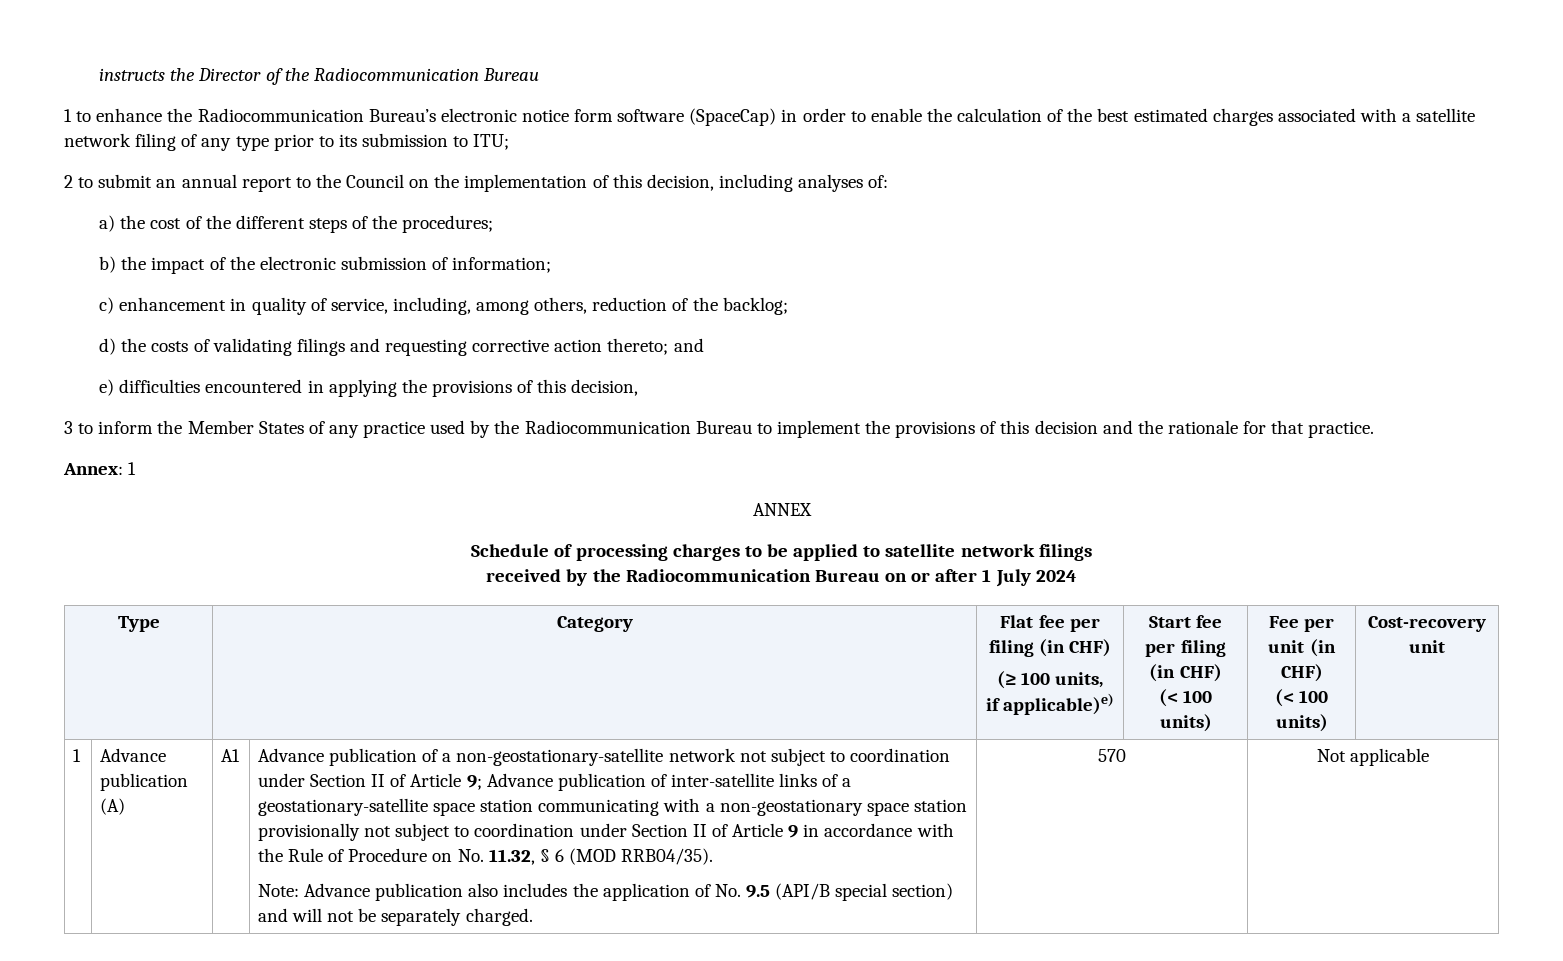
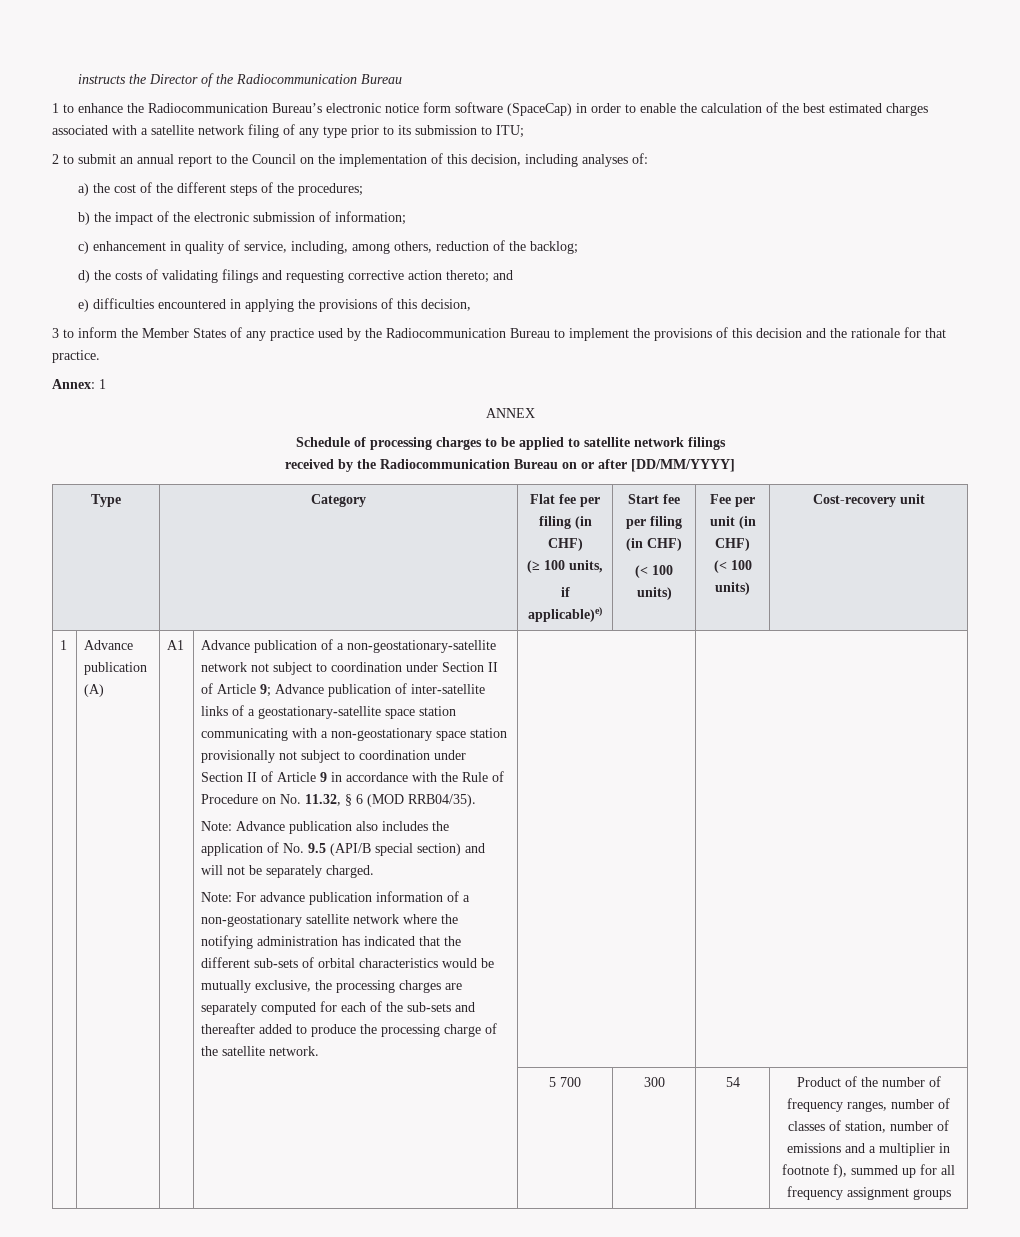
[982,569,1077,587] 1 July 2024 -> [631,459,735,472] [DD/MM/YYYY]
[1098,749,1126,762] [1316,748,1430,766] | 570 | Not applicable -> [201,891,471,905] [201,914,459,927] [201,935,462,949] [201,957,495,968] [201,980,463,993] [201,1001,476,1015] [201,1023,498,1037] [201,1046,320,1056] [549,1077,581,1087] [643,1077,665,1087] [725,1077,740,1087] [796,1076,941,1087] [786,1098,950,1112] [787,1120,949,1133] [786,1143,950,1156] [781,1164,955,1178] [786,1186,951,1200] // Note: For advance publication information of a non-geostationary satellite network where the notifying administration has indicated that the different sub-sets of orbital characteristics would be mutually exclusive, the processing charges are separately computed for each of the sub-sets and thereafter added to produce the processing charge of the satellite network. | | // | | | | 5 700 | 300 | 54 | Product of the number of frequency ranges, number of classes of station, number of emissions and a multiplier in footnote f), summed up for all frequency assignment groups

